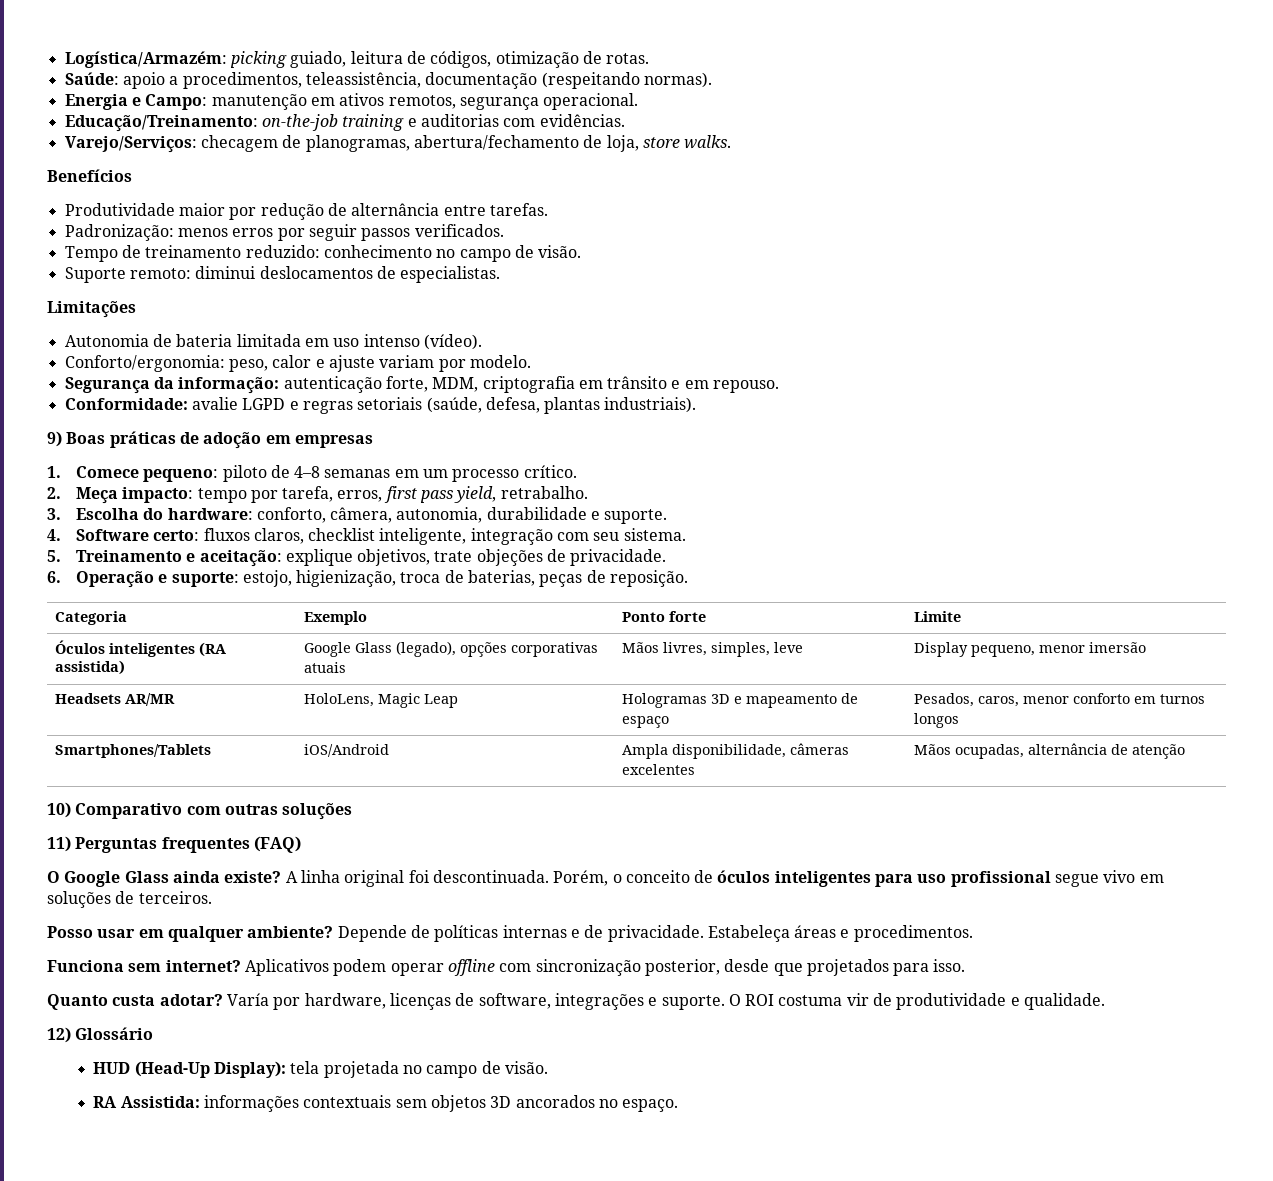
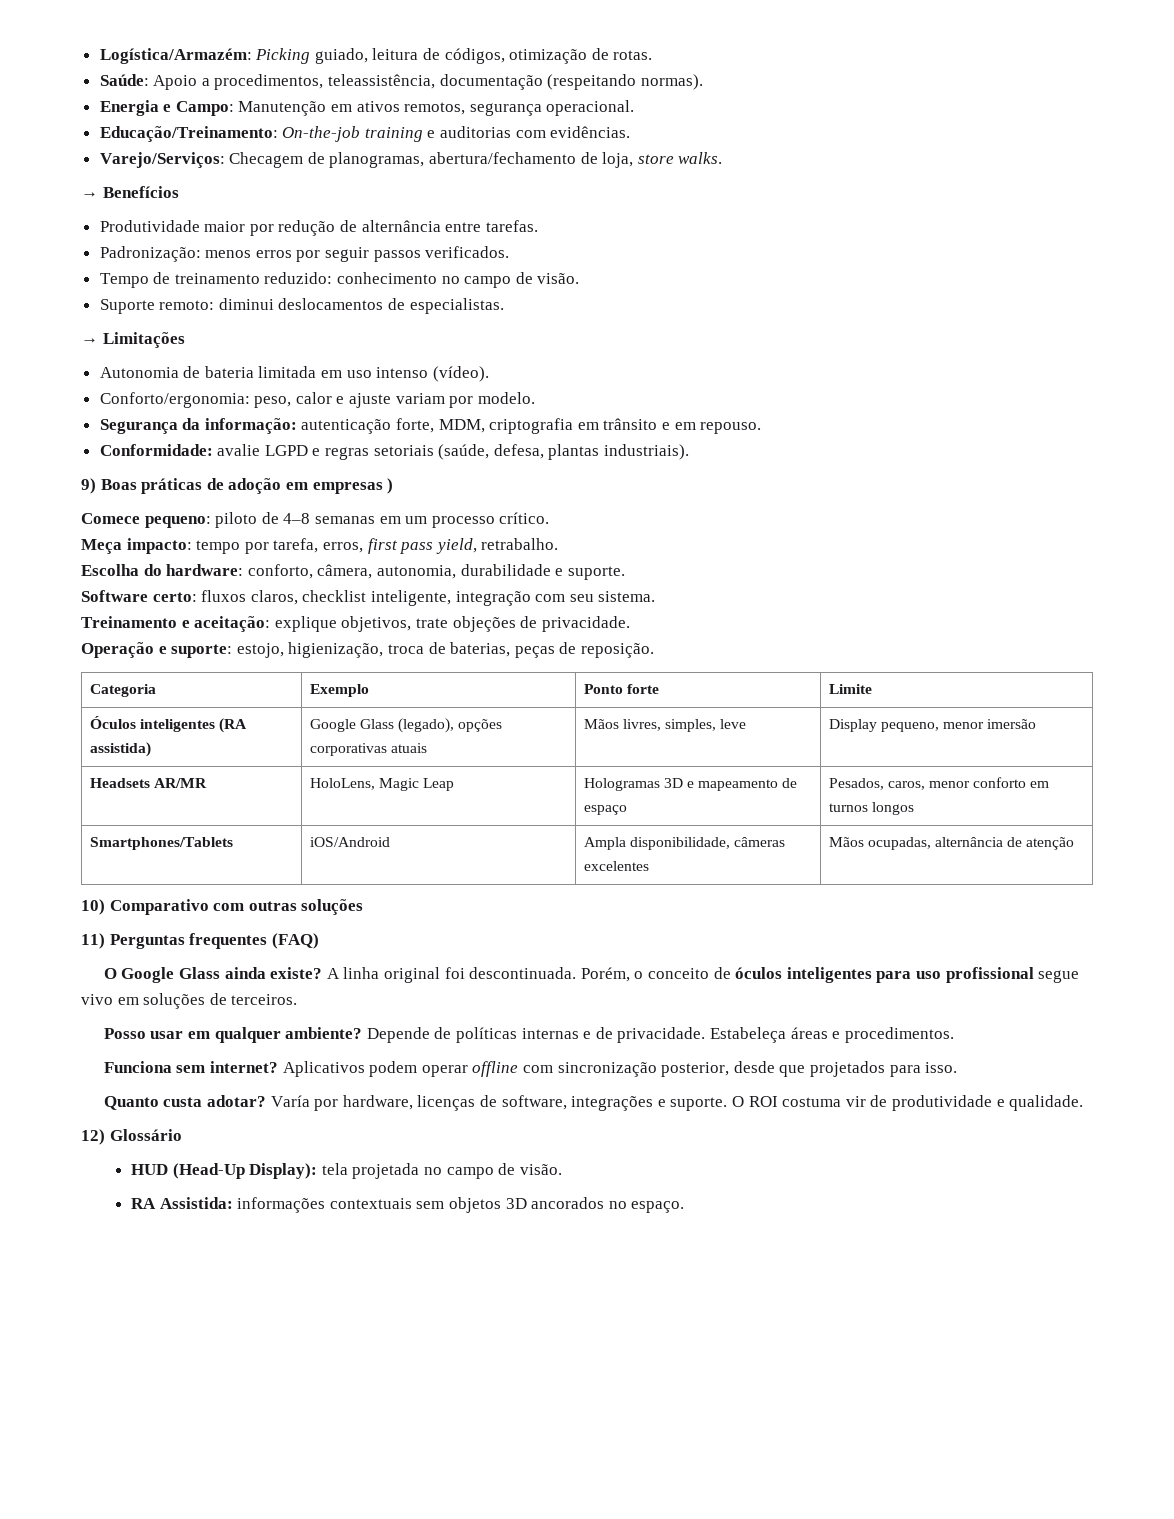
[229,51,287,68] picking -> [255,48,311,64] Picking
[122,72,165,89] apoio -> [153,75,198,90] Apoio
[211,94,307,110] manutenção -> [238,101,327,116] Manutenção
[261,114,338,131] on-the-job -> [282,126,361,142] On-the-job
[200,135,278,152] checagem -> [229,152,304,168] Checagem
(732, 142) none -> [81,192,98,198] →
(501, 274) none -> [81,338,98,344] →
[47,466,61,478] // 1. -> [387,478,394,494] ) //
[47,487,61,499] 2. -> (550, 518) none
[47,508,61,520] 3. -> (559, 544) none
[47,529,61,541] 4. -> (625, 573) none
[47,550,61,562] 5. -> (656, 596) none
[47,571,61,583] 6. -> (630, 624) none

